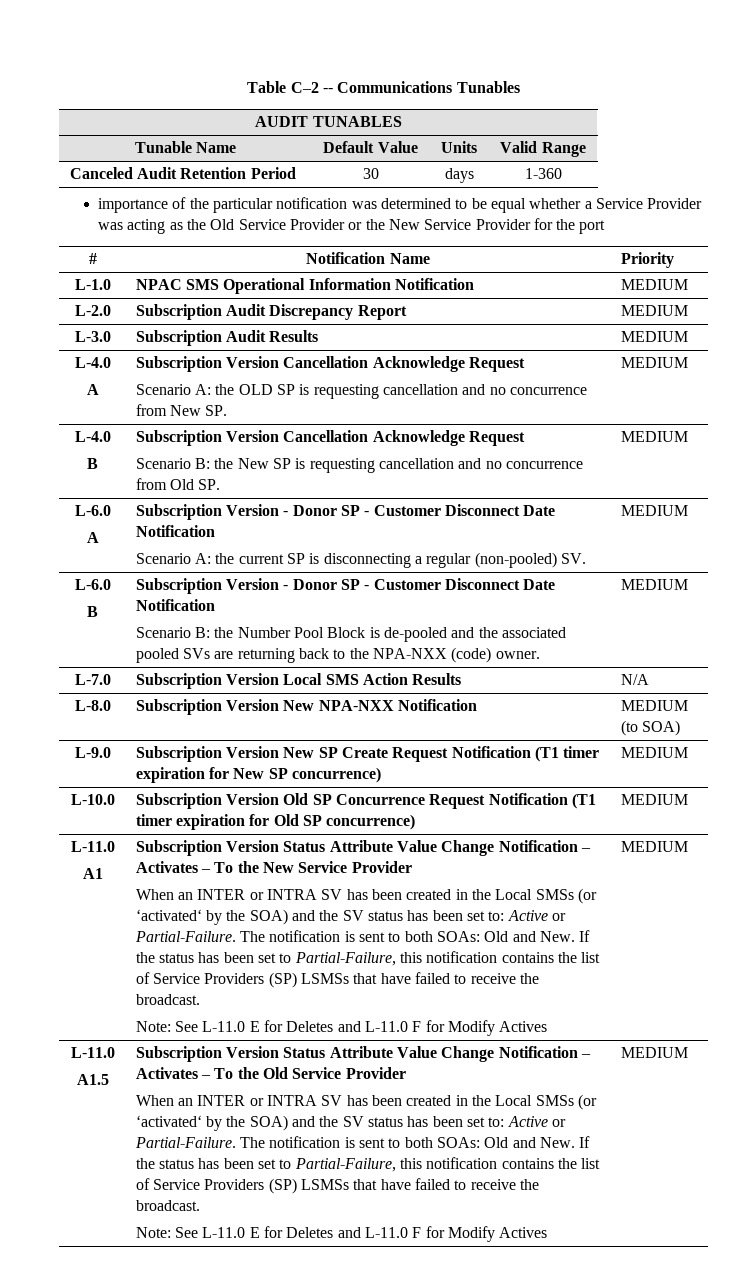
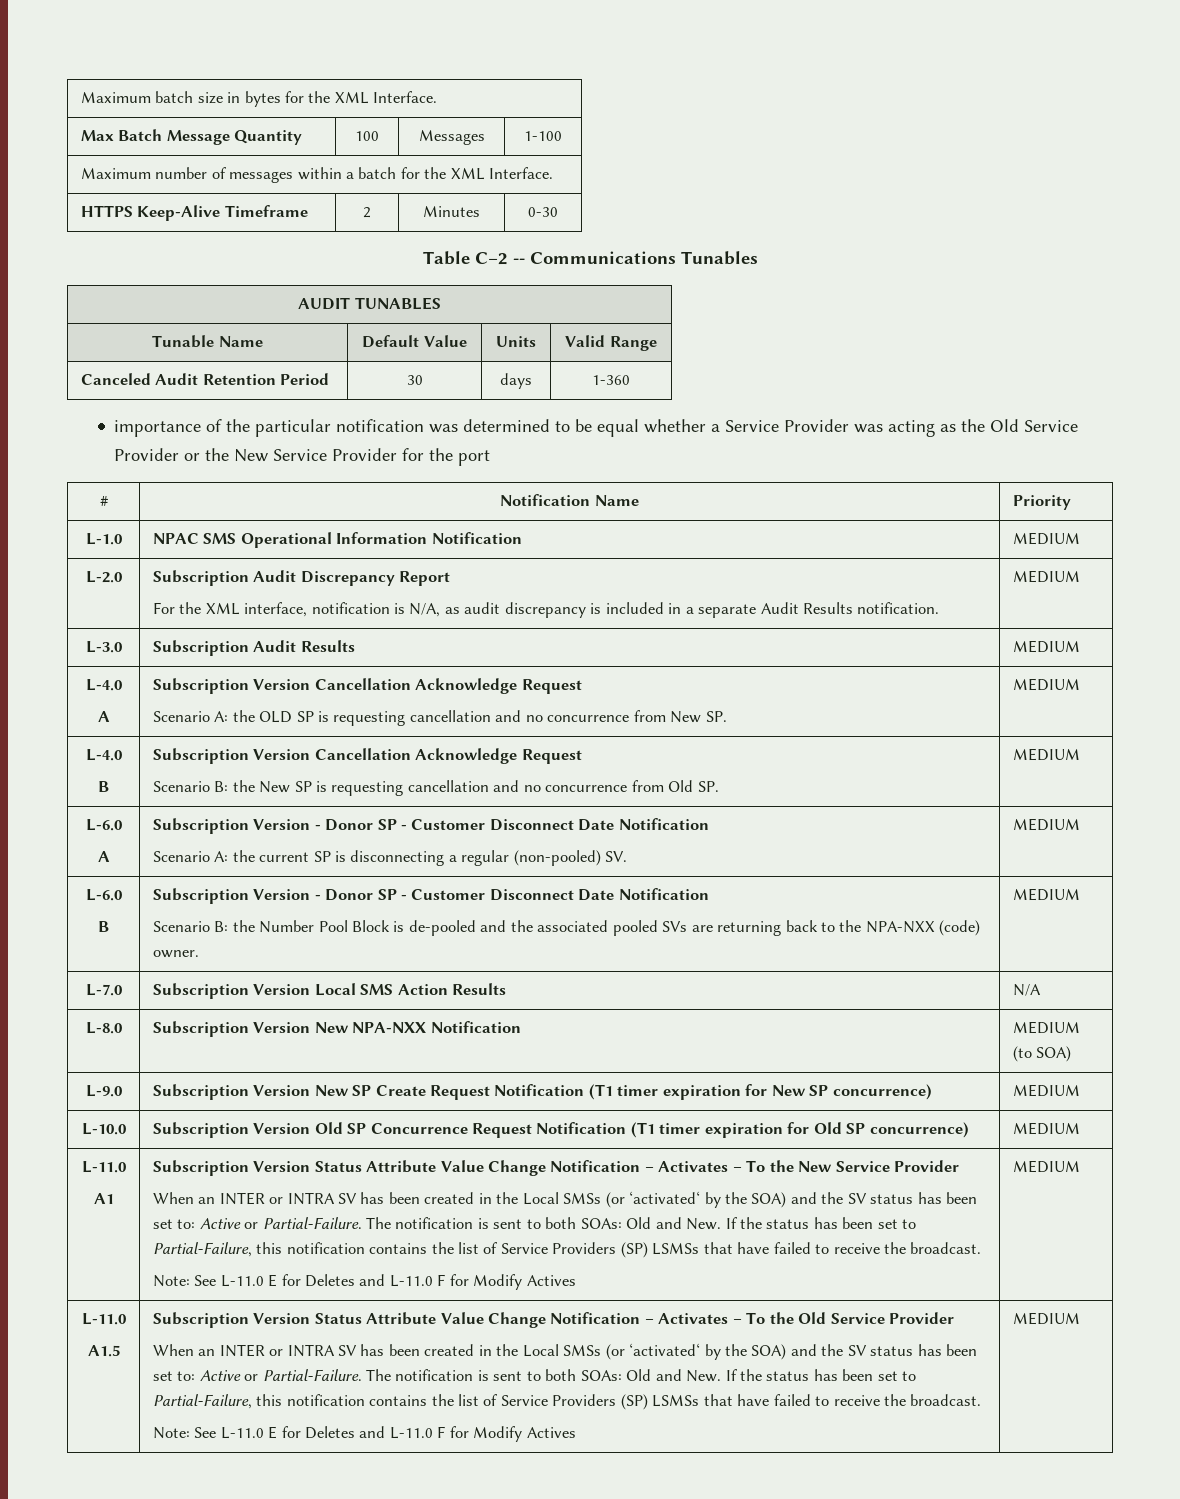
(247, 87) none -> [80,91,438,107] [80,129,303,145] [355,131,379,141] [418,130,485,145] [524,131,562,141] [80,167,554,183] [80,205,308,221] [363,207,371,218] [423,206,480,217] [528,207,558,217] Maximum batch size in bytes for the XML Interface. // Max Batch Message Quantity | 100 | Messages | 1-100 // Maximum number of messages within a batch for the XML Interface. // HTTPS Keep-Alive Timeframe | 2 | Minutes | 0-30 //
(407, 312) none -> [152,602,940,618] // For the XML interface, notification is N/A, as audit discrepancy is included in a separate Audit Results notification.

